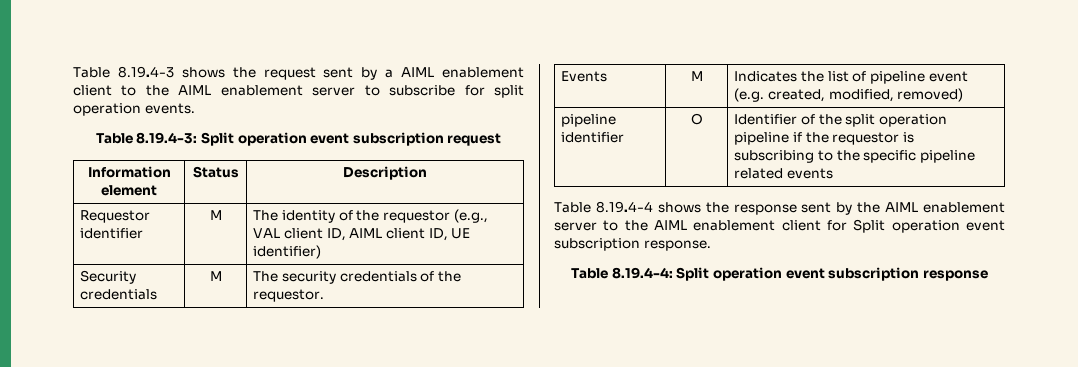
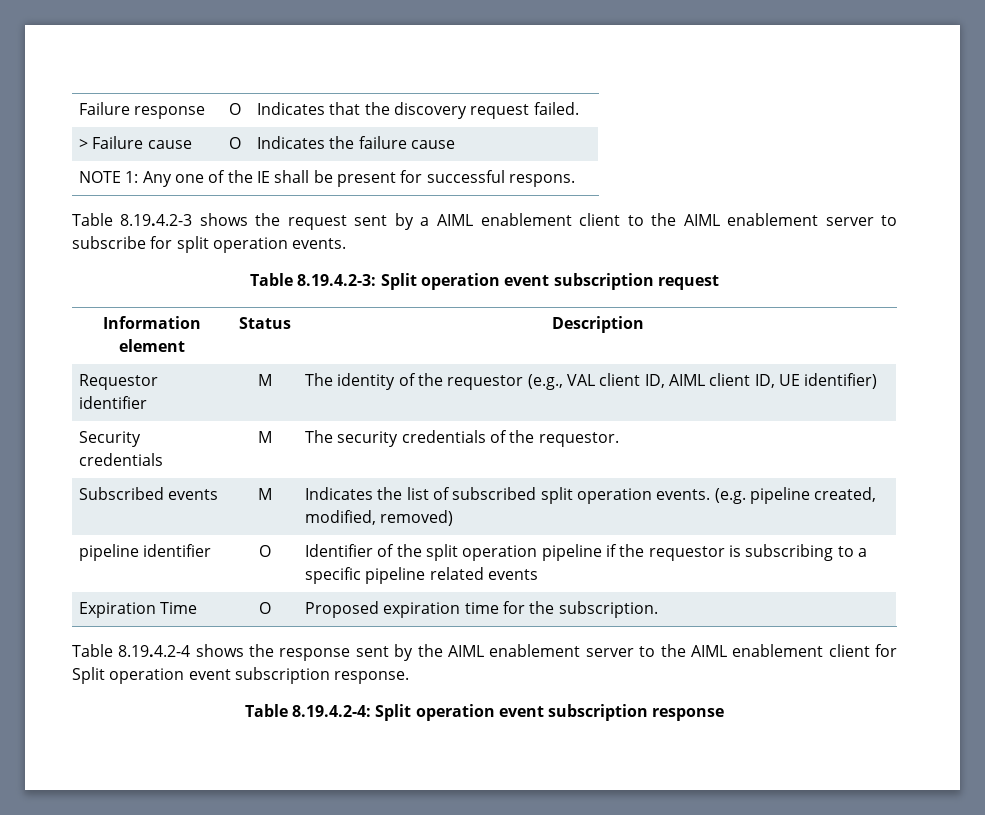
[73,66,174,78] Table 8.19.4-3 -> [79,102,206,119] [229,103,241,115] [257,102,579,119] [79,136,192,149] [229,137,241,149] [257,136,455,149] [79,170,575,187] [72,213,193,226] Failure response | O | Indicates that the discovery request failed. // > Failure cause | O | Indicates the failure cause // NOTE 1: Any one of the IE shall be present for successful respons. // Table 8.19.4.2-3
[136,132,198,144] 8.19.4-3: -> [297,274,377,286] 8.19.4.2-3:
[561,71,608,82] Events -> [79,487,219,500] Subscribed events
[870,71,968,84] [734,88,765,102] pipeline event (e.g. -> [452,487,810,504] subscribed split operation events. (e.g. pipeline
[836,150,860,161] the -> [857,548,867,557] a
[554,201,653,213] // Table 8.19.4-4 -> [79,602,198,618] [259,602,271,614] [305,601,658,618] [72,644,191,657] // Expiration Time | O | Proposed expiration time for the subscription. // Table 8.19.4.2-4
[611,267,673,279] 8.19.4-4: -> [291,705,371,717] 8.19.4.2-4:

